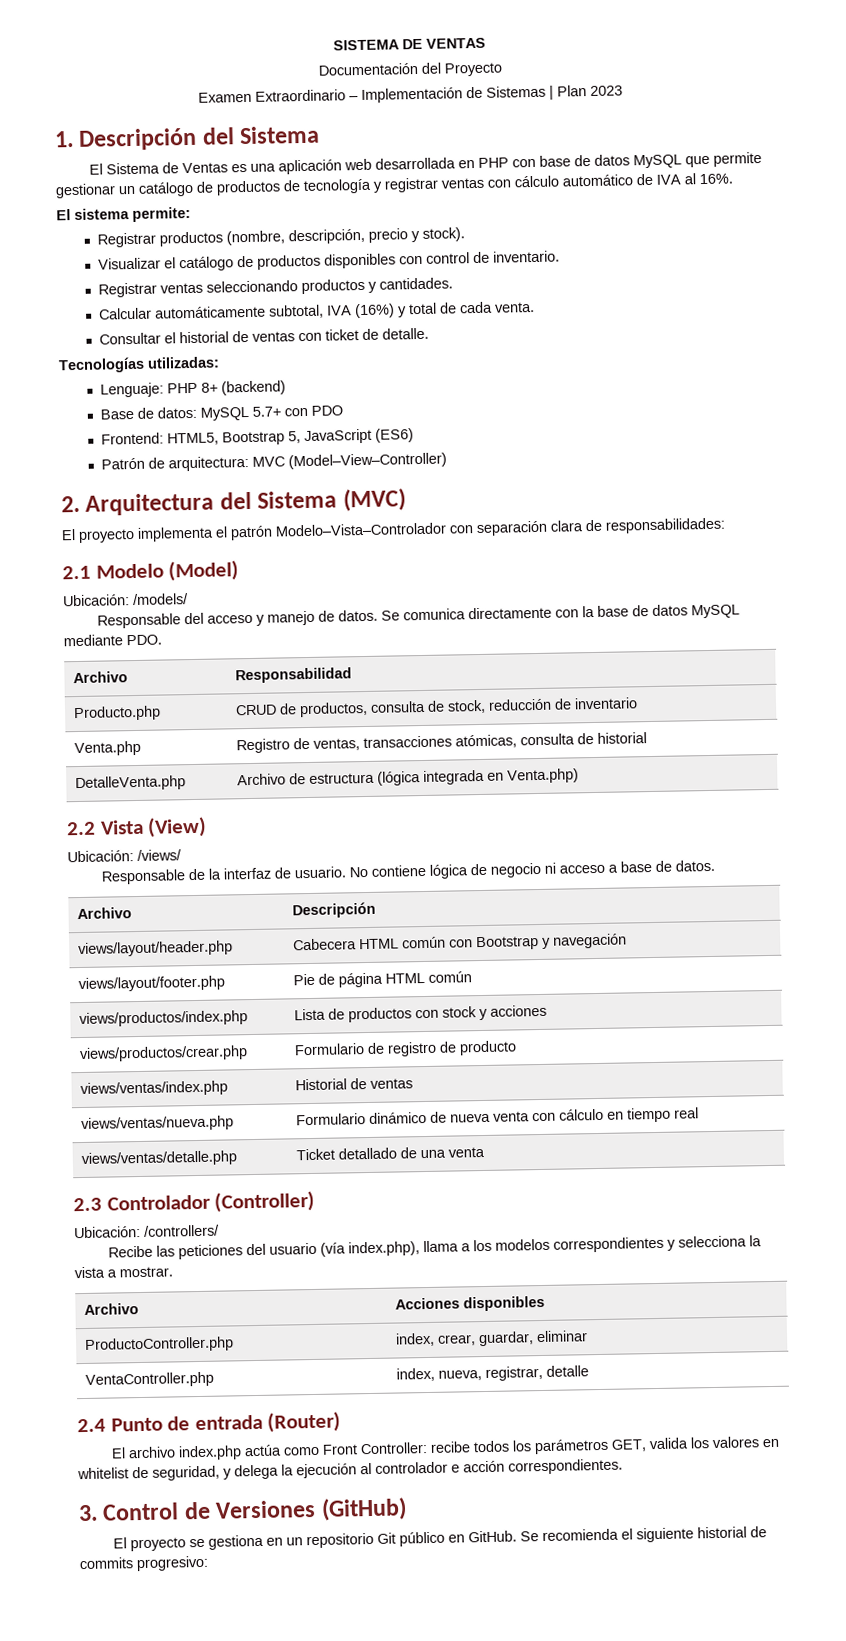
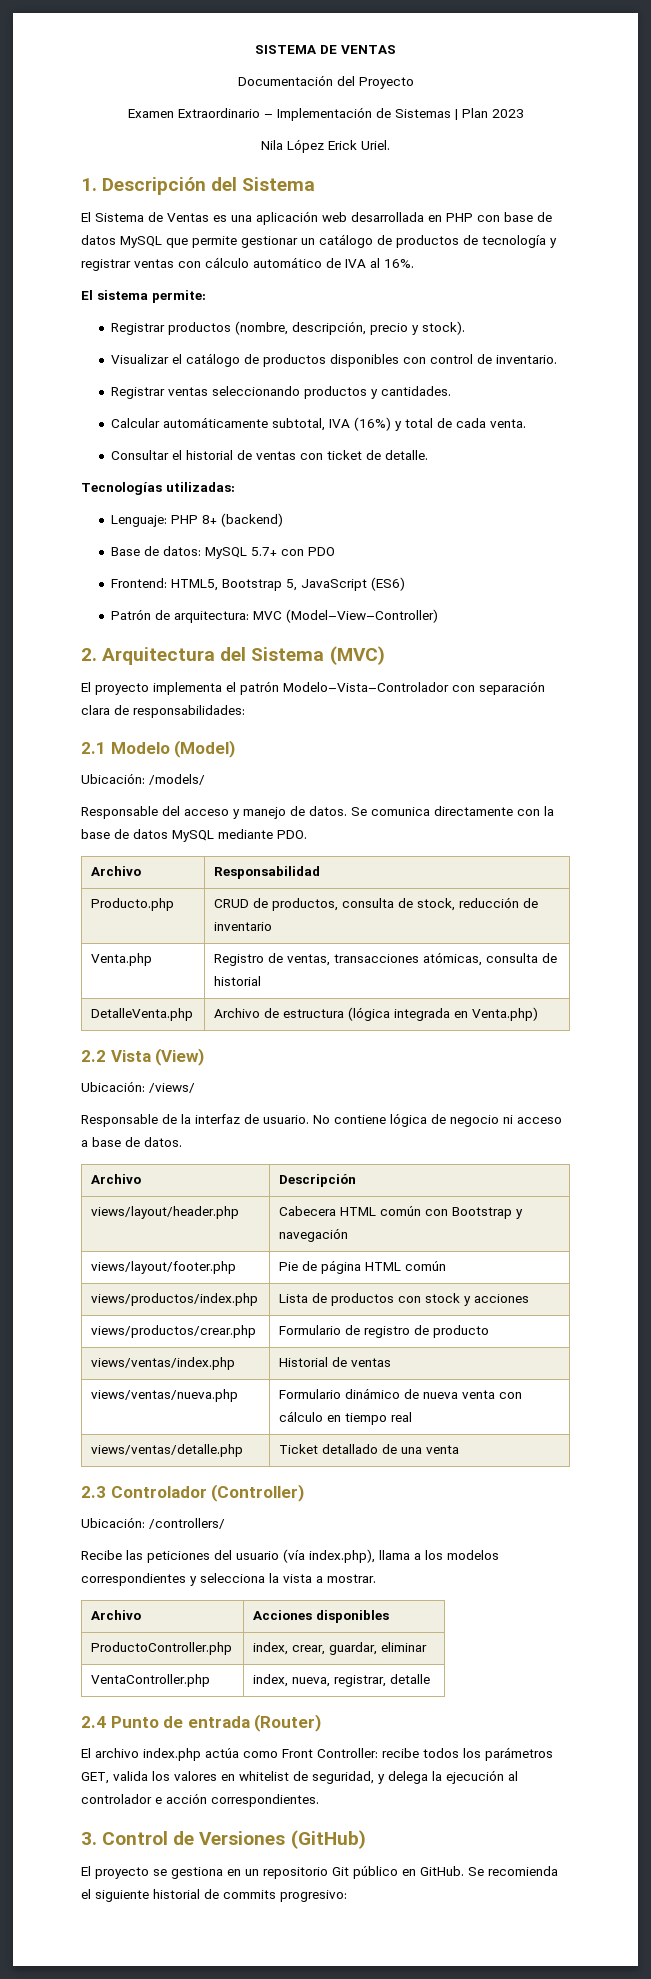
(623, 90) none -> [261,139,390,153] // Nila López Erick Uriel.

